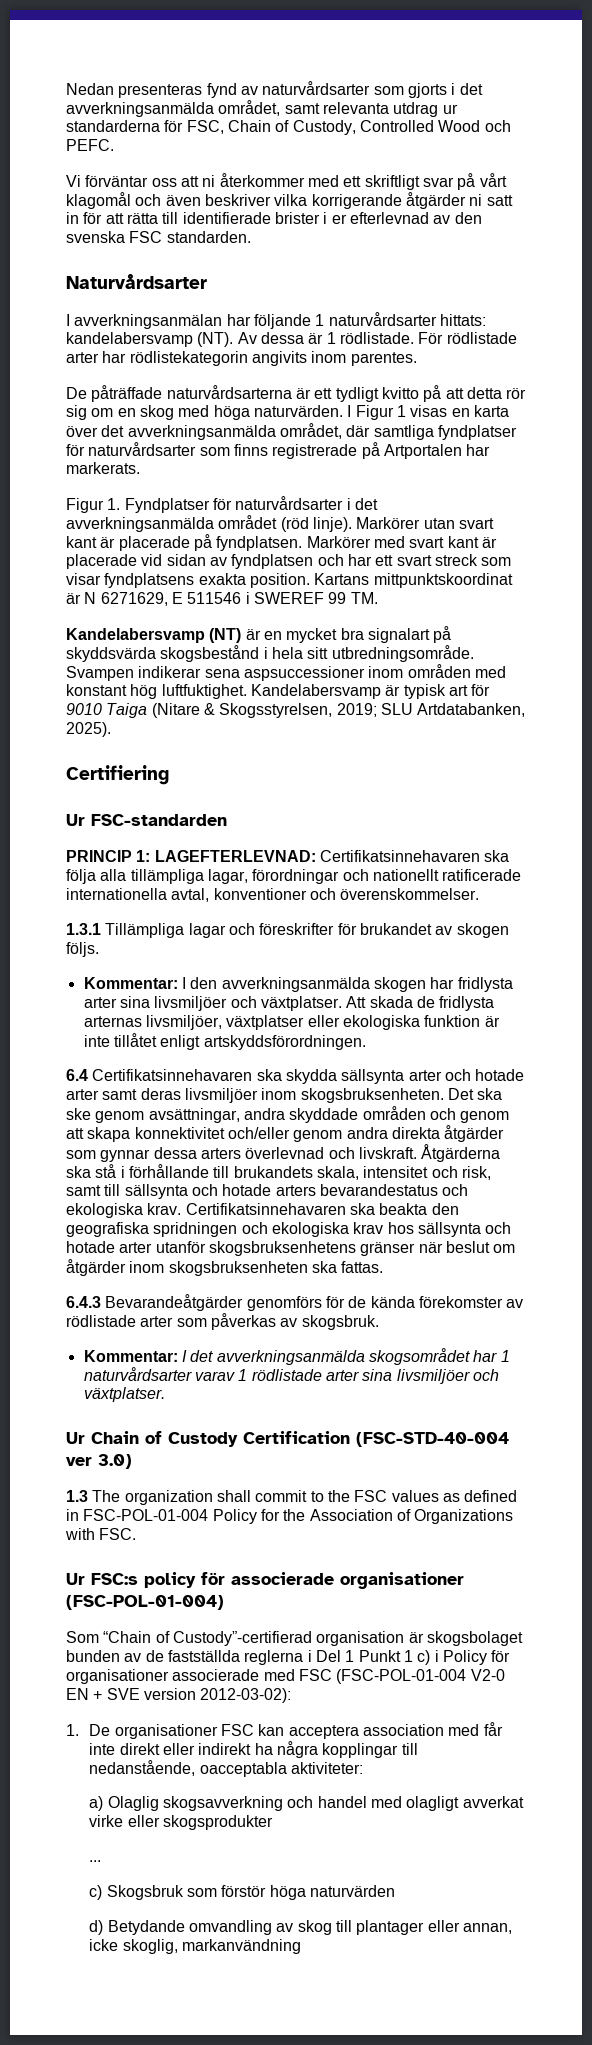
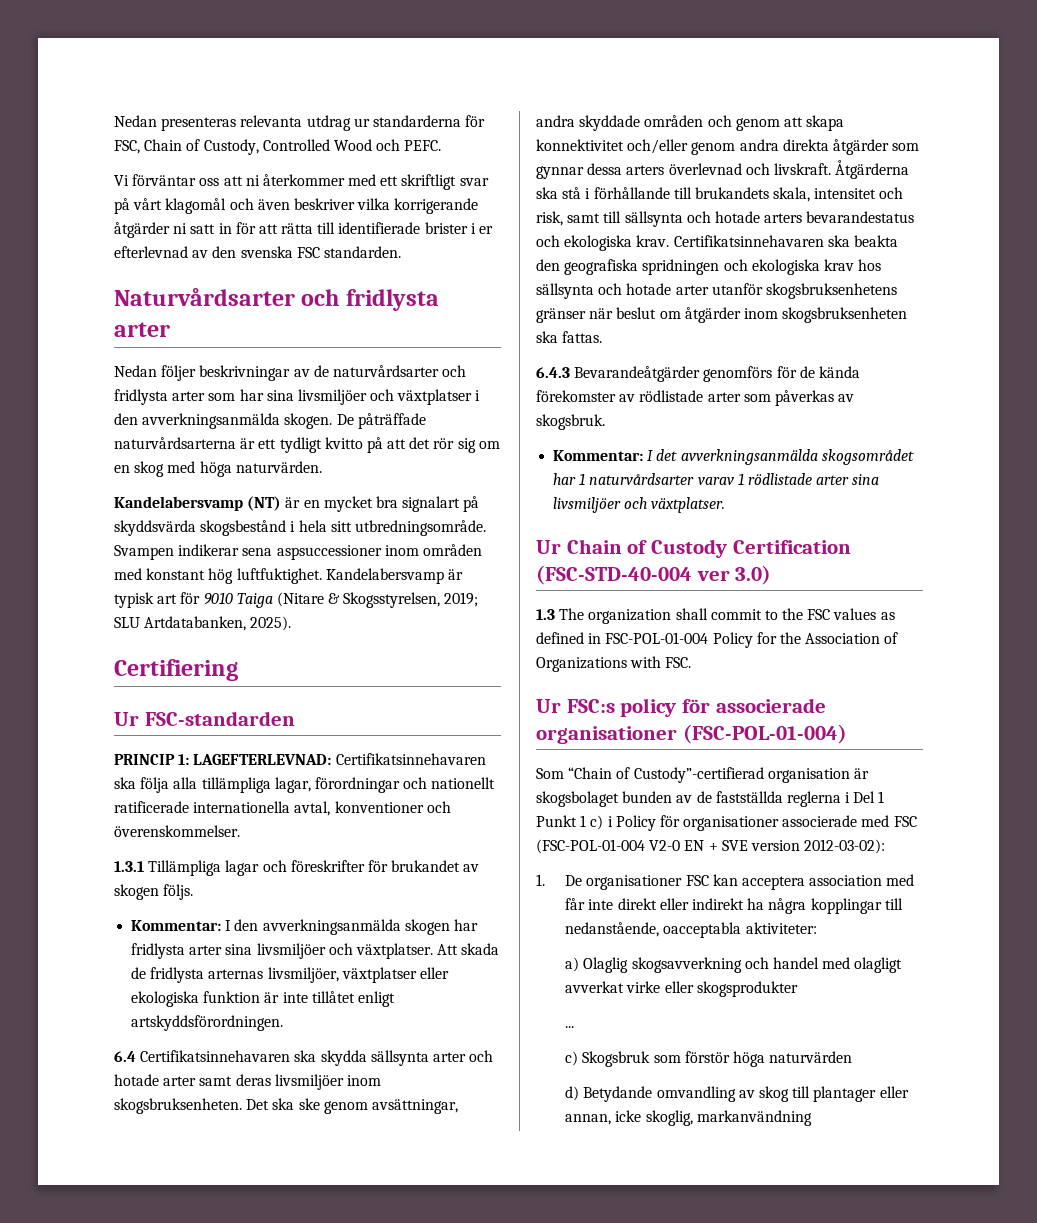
[206,81,483,98] [66,100,320,117] fynd av naturvårdsarter som gjorts i det avverkningsanmälda området, samt -> (237, 124) none
[66,312,486,329] [66,332,517,347] [66,351,417,366] // I avverkningsanmälan har följande 1 naturvårdsarter hittats: kandelabersvamp (NT). Av dessa är 1 rödlistade. För rödlistade arter har rödlistekategorin angivits inom parentes. // -> [301,289,439,311] [114,322,170,337] [114,365,467,381] [114,389,481,405] [114,413,333,429] och fridlysta arter // Nedan följer beskrivningar av de naturvårdsarter och fridlysta arter som har sina livsmiljöer och växtplatser i den avverkningsanmälda skogen.
[466,387,502,399] detta -> [409,437,431,449] det
[347,405,509,420] [66,423,517,440] [66,442,491,459] [66,462,140,474] [66,496,378,513] [66,515,494,532] [66,534,497,551] [66,554,512,569] [66,573,513,588] [66,592,378,606] I Figur 1 visas en karta över det avverkningsanmälda området, där samtliga fyndplatser för naturvårdsarter som finns registrerade på Artportalen har markerats. // Figur 1. Fyndplatser för naturvårdsarter i det avverkningsanmälda området (röd linje). Markörer utan svart kant är placerade på fyndplatsen. Markörer med svart kant är placerade vid sidan av fyndplatsen och har ett svart streck som visar fyndplatsens exakta position. Kartans mittpunktskoordinat är N 6271629, E 511546 i SWEREF 99 TM. -> (322, 467) none

